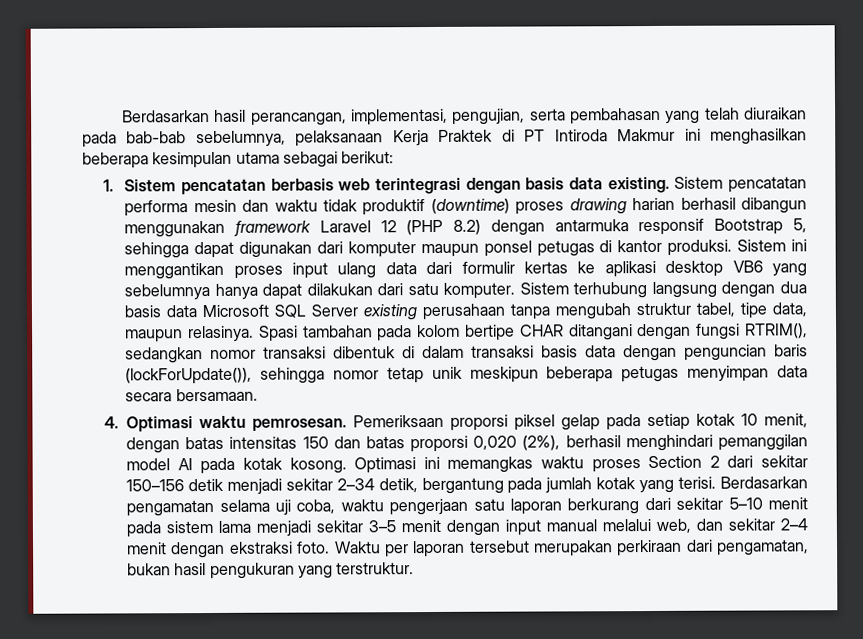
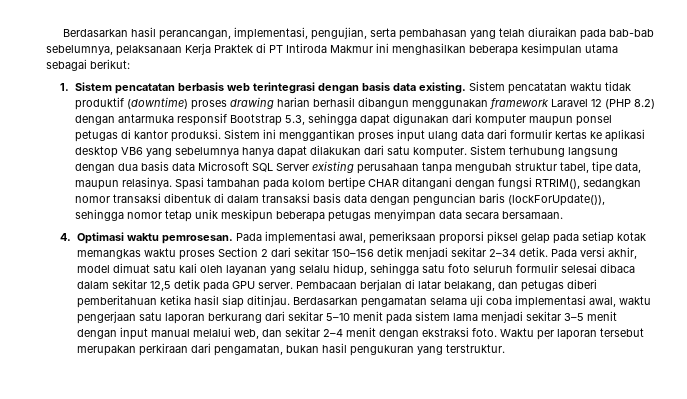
[124,199,270,217] performa mesin dan -> (567, 88) none
[793,218,808,233] 5, -> [284,115,305,125] 5.3,
[353,414,445,428] Pemeriksaan -> [235,231,436,244] Pada implementasi awal, pemeriksaan
[741,413,809,428] [126,434,808,454] [126,456,440,475] 10 menit, dengan batas intensitas 150 dan batas proporsi 0,020 (2%), berhasil menghindari pemanggilan model AI pada kotak kosong. Optimasi ini -> (646, 236) none
[378,476,717,495] detik, bergantung pada jumlah kotak yang terisi. -> [518,247,637,259] [76,263,635,276] [76,279,597,292] [76,295,290,308] detik. Pada versi akhir, model dimuat satu kali oleh layanan yang selalu hidup, sehingga satu foto seluruh formulir selesai dibaca dalam sekitar 12,5 detik pada GPU server. Pembacaan berjalan di latar belakang, dan petugas diberi pemberitahuan ketika hasil siap ditinjau.
[296,499,336,514] coba, -> [485,295,616,308] coba implementasi awal,

